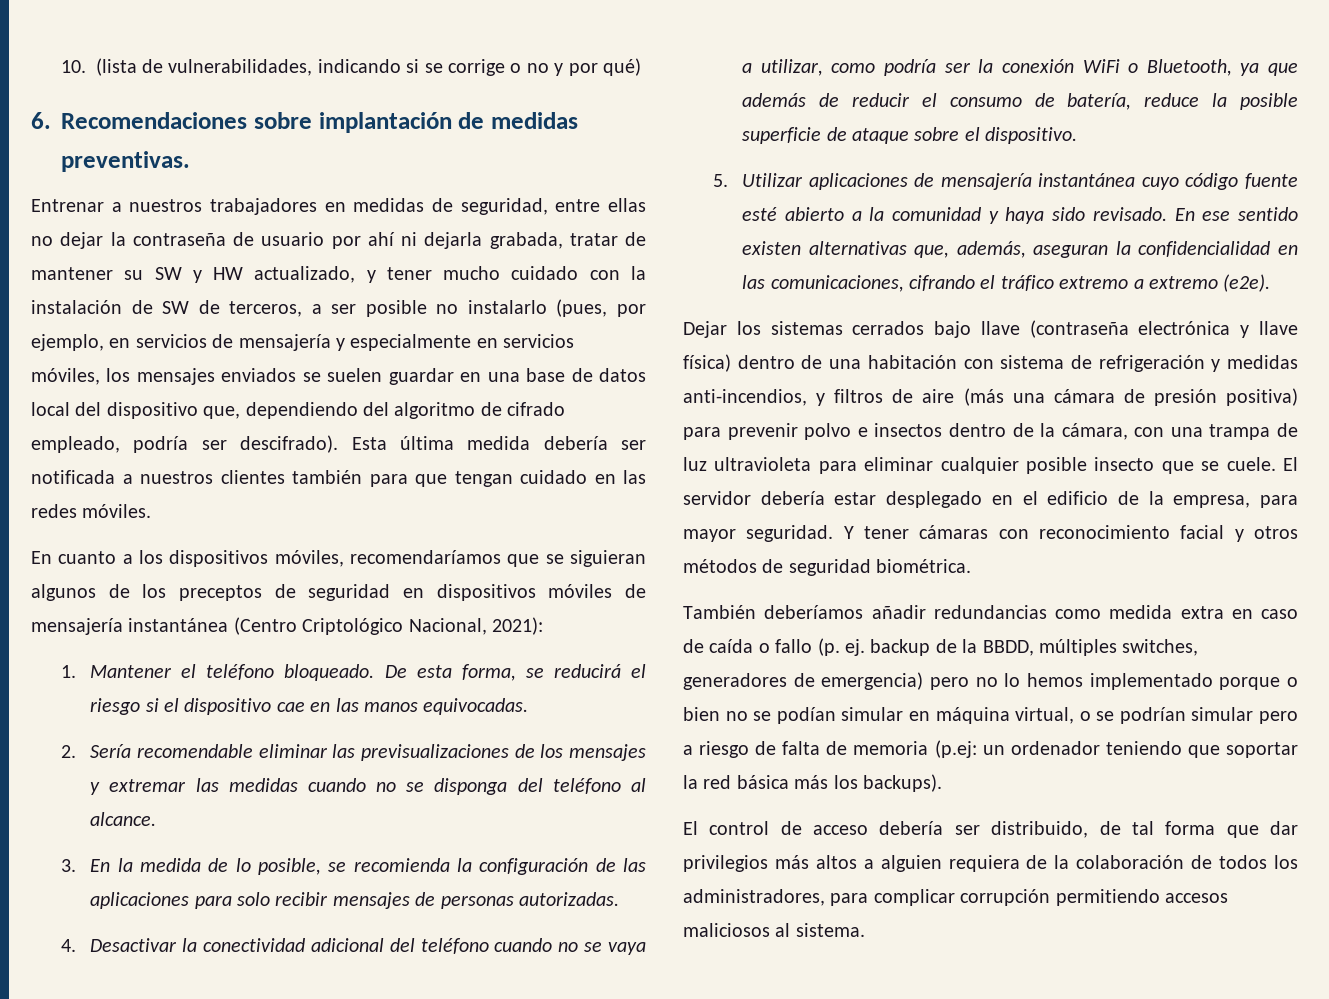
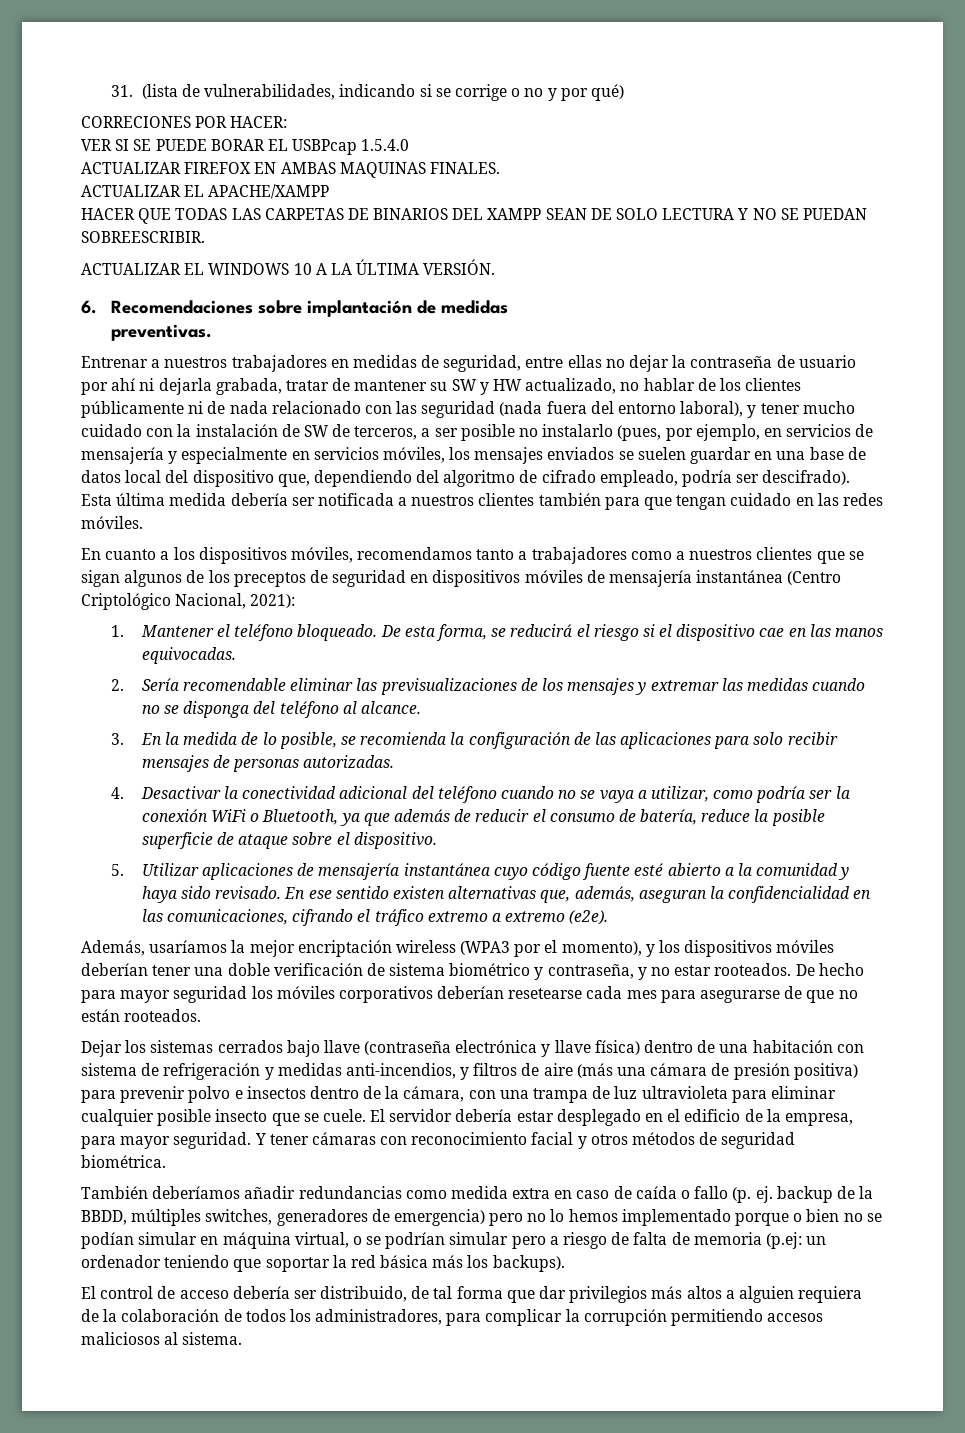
[60,60,86,73] 10. -> [111,85,134,97] 31.
(641, 67) none -> [81,116,288,128] [81,139,410,155] [81,162,500,178] [81,184,330,199] [81,208,867,224] [81,231,205,243] [81,259,496,275] // CORRECIONES POR HACER: // VER SI SE PUEDE BORAR EL USBPcap 1.5.4.0 // ACTUALIZAR FIREFOX EN AMBAS MAQUINAS FINALES. // ACTUALIZAR EL APACHE/XAMPP // HACER QUE TODAS LAS CARPETAS DE BINARIOS DEL XAMPP SEAN DE SOLO LECTURA Y NO SE PUEDAN SOBREESCRIBIR. // ACTUALIZAR EL WINDOWS 10 A LA ÚLTIMA VERSIÓN.
(356, 274) none -> [620,378,802,391] [81,401,744,418] no hablar de los clientes públicamente ni de nada relacionado con las seguridad (nada fuera del entorno laboral),
[350,550,646,567] recomendaríamos que se siguieran -> [357,547,864,564] [81,570,120,587] recomendamos tanto a trabajadores como a nuestros clientes que se sigan
(1271, 283) none -> [81,940,835,957] [81,963,864,980] [81,986,858,1003] [81,1009,202,1022] // Además, usaríamos la mejor encriptación wireless (WPA3 por el momento), y los dispositivos móviles deberían tener una doble verificación de sistema biométrico y contraseña, y no estar rooteados. De hecho para mayor seguridad los móviles corporativos deberían resetearse cada mes para asegurarse de que no están rooteados.
(955, 897) none -> [565,1309,580,1322] la

